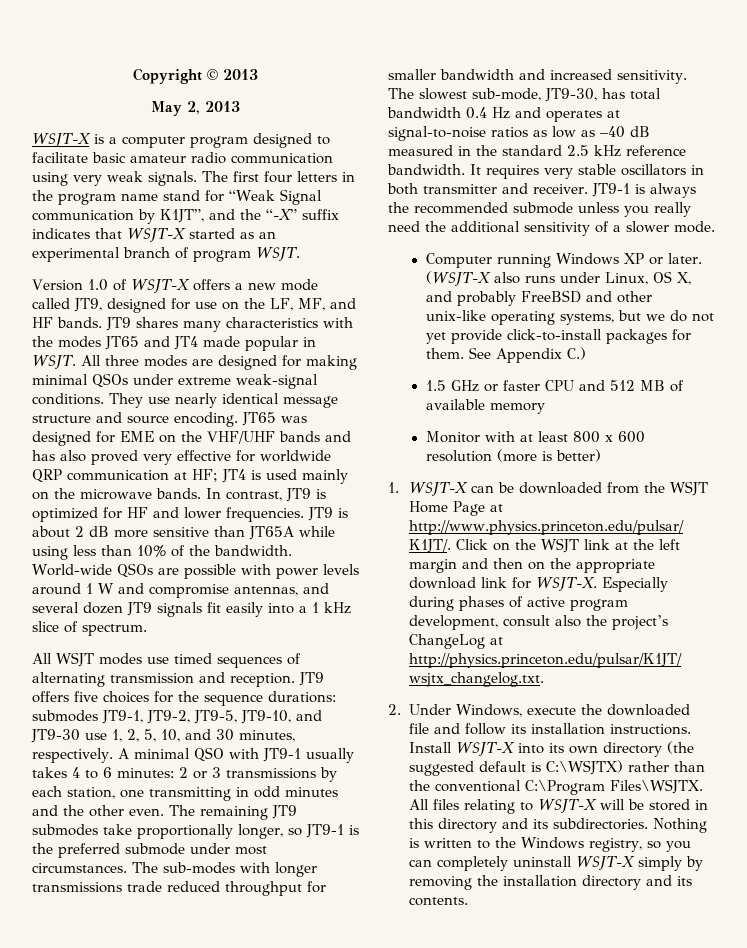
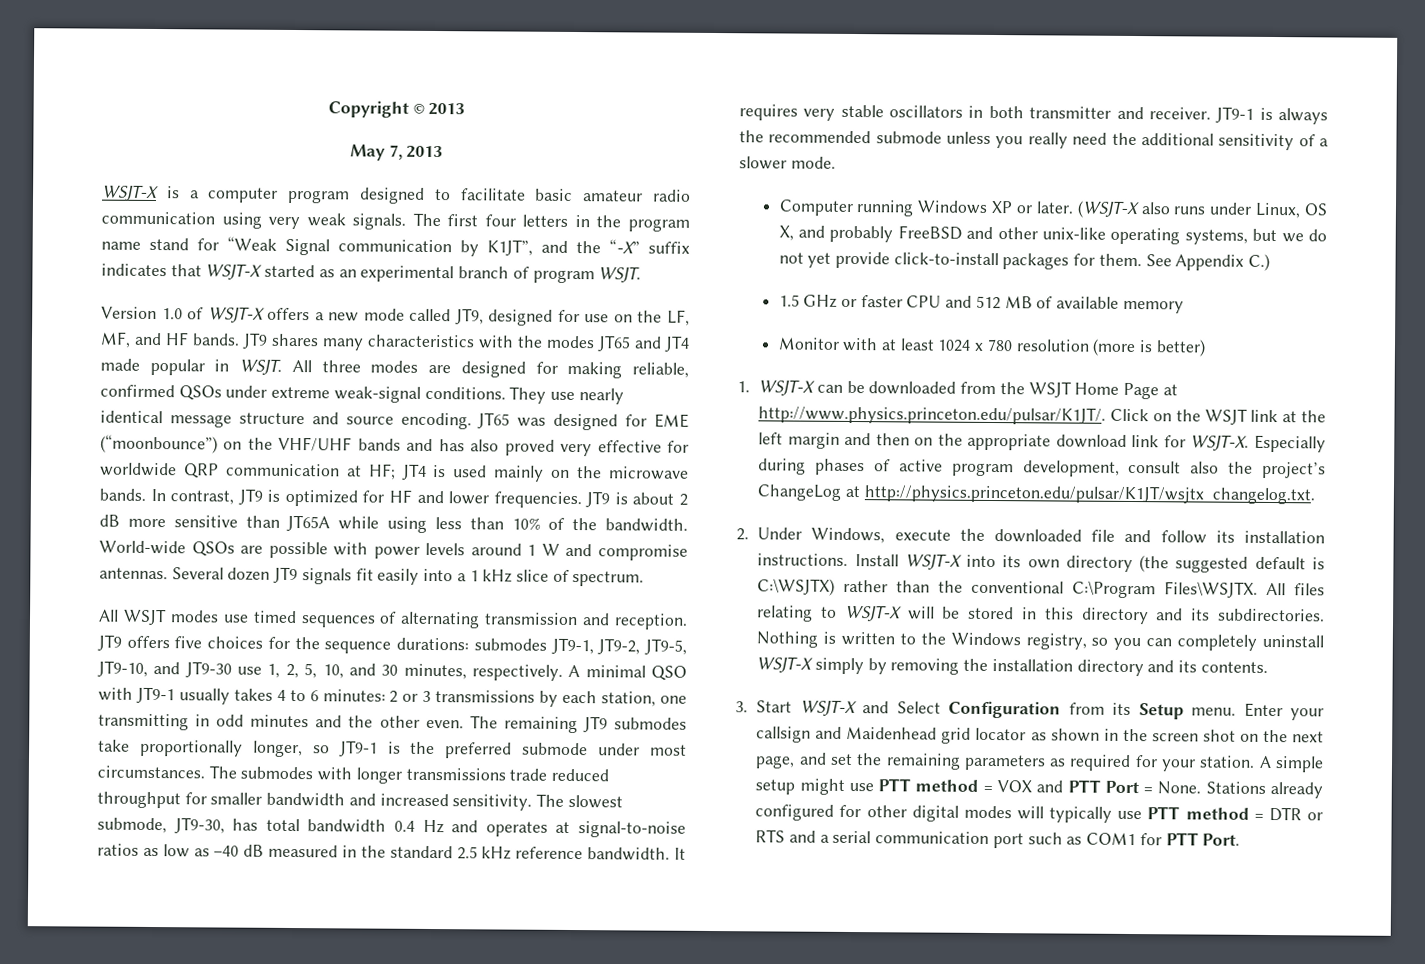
[187,101,200,114] 2, -> [388,144,403,160] 7,
[32,374,88,385] minimal -> [632,362,690,378] [100,384,175,398] reliable, confirmed
(154, 436) none -> [100,434,218,454] (“moonbounce”)
[234,583,329,596] [32,602,79,613] antennas, and several -> [99,567,224,580] antennas. Several
[163,862,235,874] sub-modes -> [240,766,314,780] submodes
[472,88,541,101] sub-mode, -> [97,817,167,834] submode,
[572,431,645,443] 800 x 600 -> [937,338,1013,352] 1024 x 780
(469, 901) none -> [735,699,1324,721] [756,726,1324,744] [755,752,1324,773] [755,778,1323,799] [755,804,1323,823] [755,829,1241,849] // 3. Start WSJT-X and Select Configuration from its Setup menu. Enter your callsign and Maidenhead grid locator as shown in the screen shot on the next page, and set the remaining parameters as required for your station. A simple setup might use PTT method = VOX and PTT Port = None. Stations already configured for other digital modes will typically use PTT method = DTR or RTS and a serial communication port such as COM1 for PTT Port.

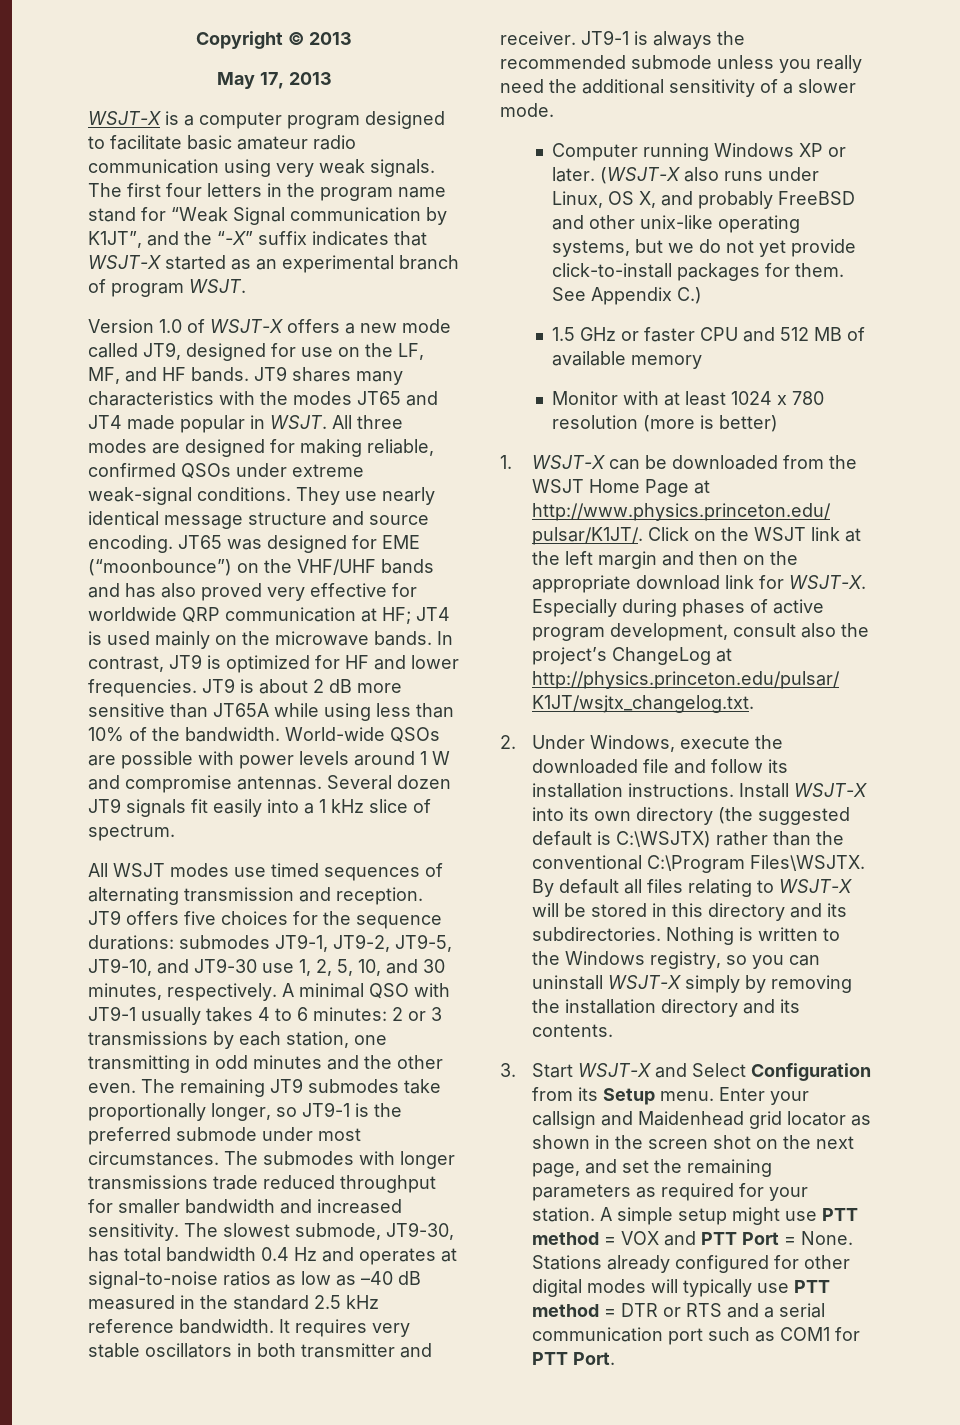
[388,144,403,160] 7, -> [259,72,284,89] 17,
[1266,582,1287,596] All -> [532,879,643,897] By default all
[1177,634,1258,651] completely -> (821, 960) none

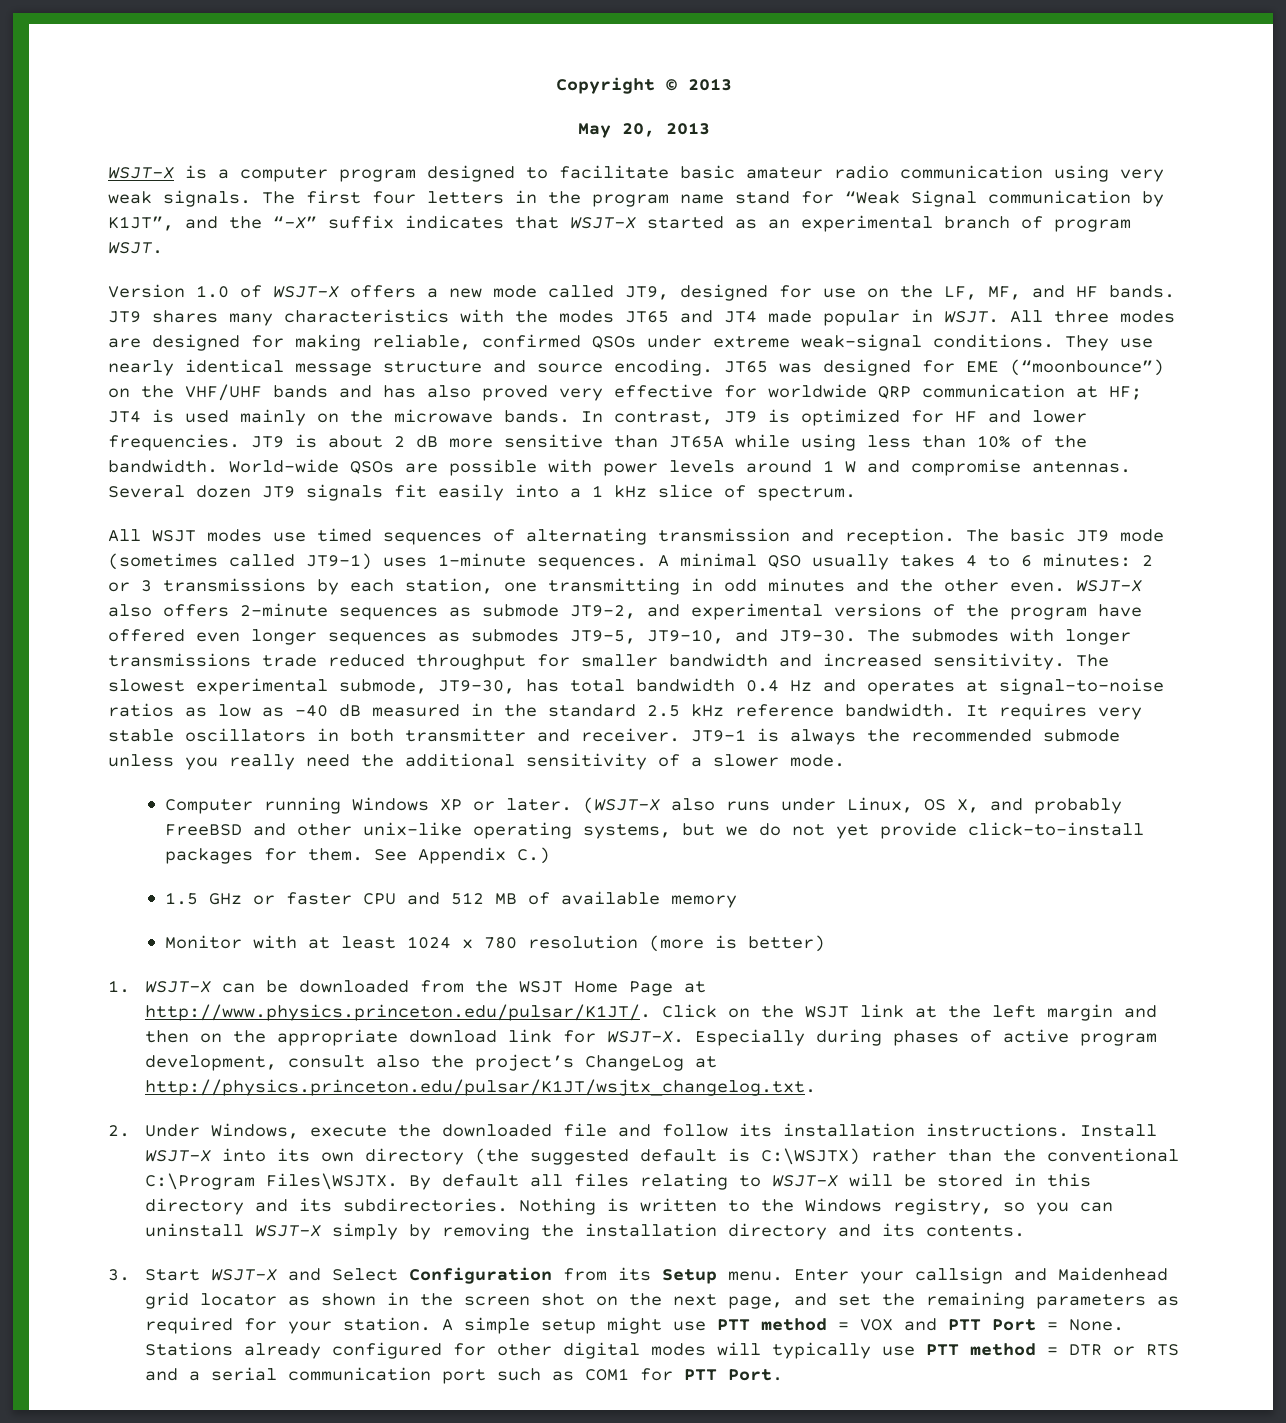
[259,72,284,89] 17, -> [621,123,655,137] 20,
[88,910,442,929] [88,934,452,952] [88,958,445,976] [88,983,277,1001] JT9 offers five choices for the sequence durations: submodes JT9-1, JT9-2, JT9-5, JT9-10, and JT9-30 use 1, 2, 5, 10, and 30 minutes, respectively. -> [966,528,1164,542] [108,553,647,570] The basic JT9 mode (sometimes called JT9-1) uses 1-minute sequences.
[414,983,450,997] [88,1006,136,1021] with JT9-1 -> (801, 561) none
[141,1078,441,1097] [88,1102,402,1121] [88,1127,361,1145] [88,1151,219,1166] The remaining JT9 submodes take proportionally longer, so JT9-1 is the preferred submode under most circumstances. -> [1076,580,1142,592] [108,603,1142,620] [108,629,856,645] WSJT-X also offers 2-minute sequences as submode JT9-2, and experimental versions of the program have offered even longer sequences as submodes JT9-5, JT9-10, and JT9-30.
(290, 1230) none -> [196,678,328,695] experimental

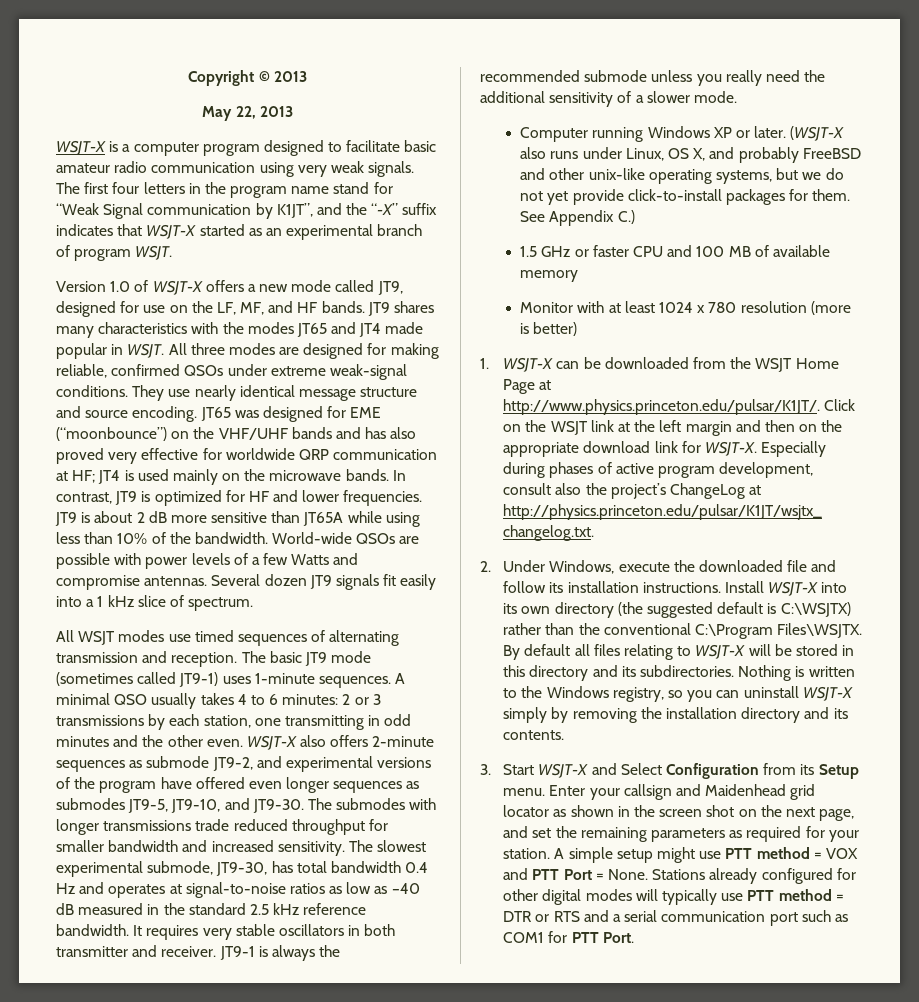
[621,123,655,137] 20, -> [235,106,256,119] 22,
[746,460,856,473] around 1 W -> [233,553,330,565] of a few Watts
[450,892,484,905] 512 -> [696,246,725,257] 100

